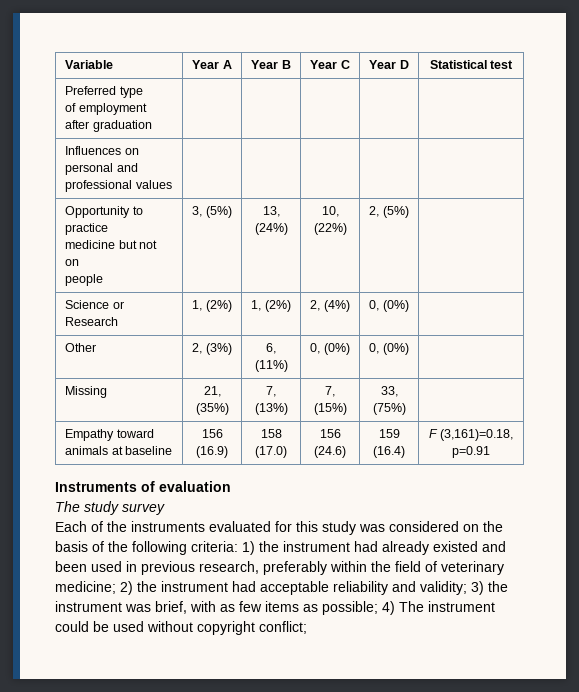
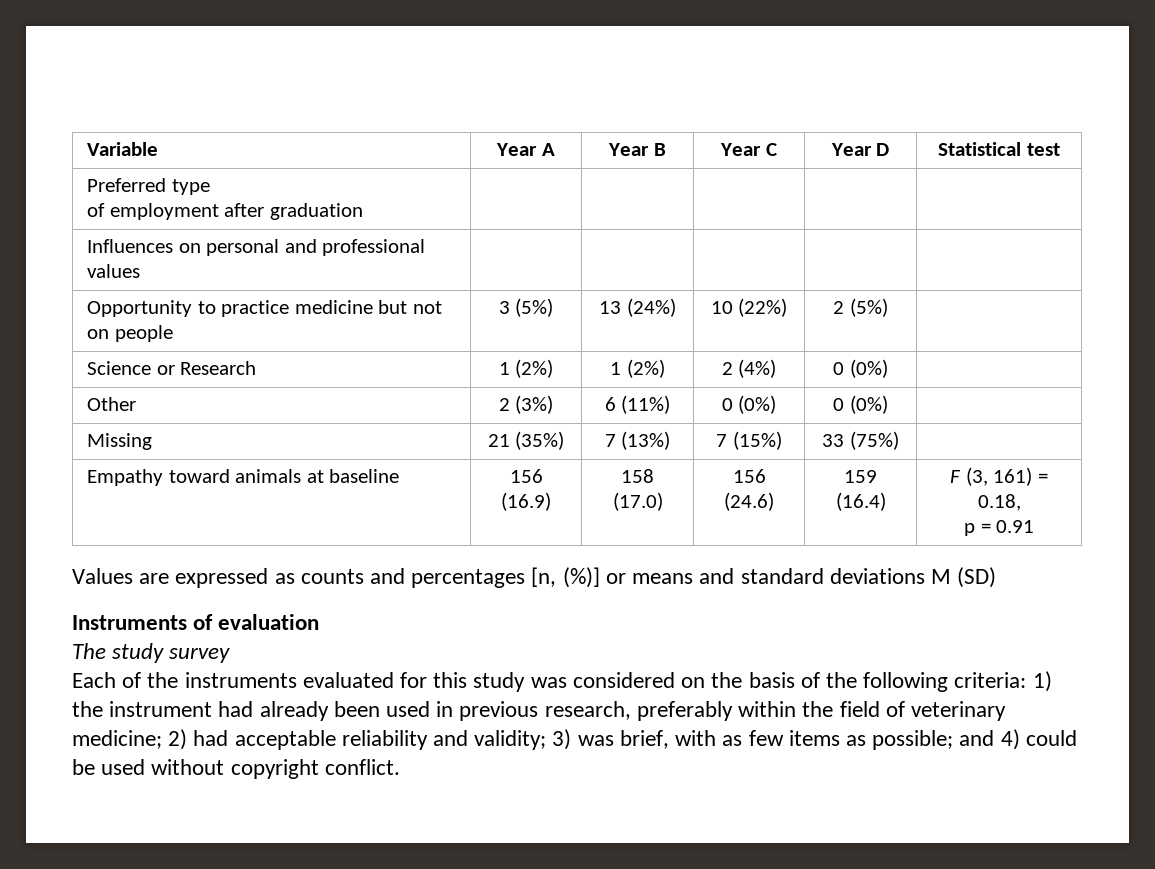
(109, 229) // -> (290, 308) none
(80, 262) // -> (110, 334) none
[192,206,232,218] [262,206,280,217] 3, (5%) | 13, -> [498,298,554,317] [599,301,622,314] 3 (5%) | 13
[321,206,339,217] 10, -> [710,301,733,314] 10
[369,206,380,217] 2, -> [833,301,845,314] 2
[192,300,232,312] [251,300,291,312] [310,300,321,311] 1, (2%) | 1, (2%) | 2, -> [498,359,554,378] [610,359,665,378] [721,362,733,375] 1 (2%) | 1 (2%) | 2
[369,300,380,311] 0, -> [833,362,845,375] 0
[192,343,203,354] 2, -> [498,398,510,411] 2
[266,343,276,354] 6, -> [604,397,616,411] 6
[310,343,350,355] [369,343,380,354] 0, (0%) | 0, -> [721,395,777,414] [833,398,845,411] 0 (0%) | 0
[203,386,221,397] 21, -> [487,434,510,447] 21
[266,386,276,397] 7, -> [604,434,616,447] 7
[325,386,335,397] 7, -> [716,434,728,447] 7
[380,386,398,397] 33, -> [822,434,845,447] 33
[440,429,514,441] [452,446,491,458] (3,161)=0.18, p=0.91 -> [965,467,1048,486] [977,494,1021,511] [963,520,1035,536] [72,567,997,588] (3, 161) = 0.18, // p = 0.91 // Values are expressed as counts and percentages [n, (%)] or means and standard deviations M (SD)
[433,541,506,552] existed and -> (329, 711) none
[137,581,228,592] the instrument -> (188, 739) none
[488,581,508,592] [55,601,122,612] the instrument -> (572, 739) none
[382,601,495,615] 4) The instrument -> [959,729,1020,750] and 4)
[259,621,307,634] conflict; -> [324,759,400,775] conflict.

